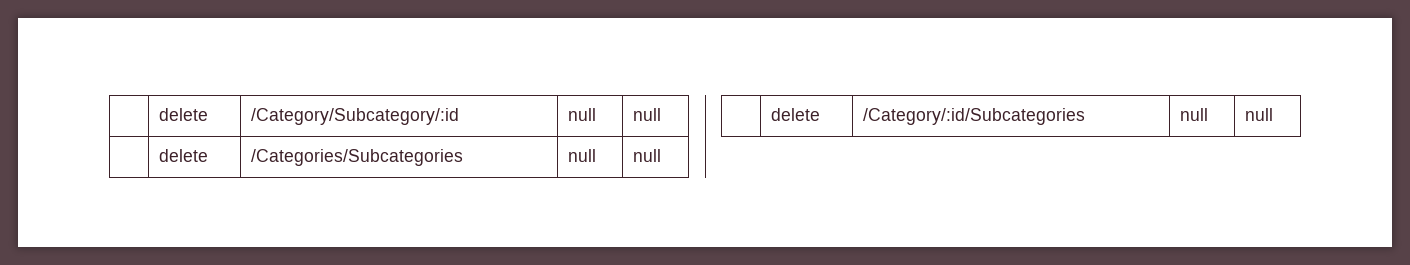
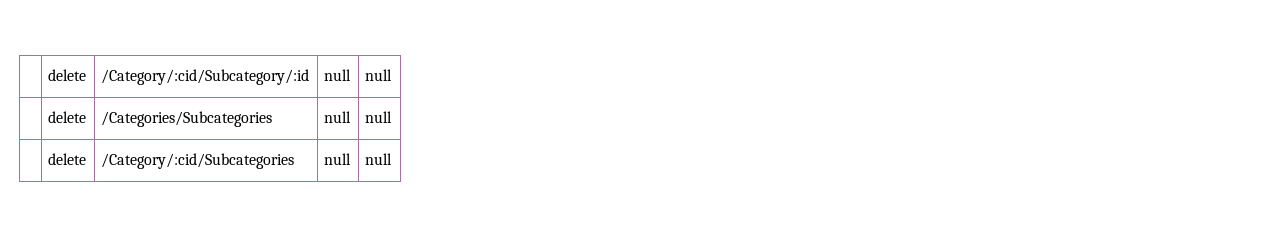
[158,108,208,121] [250,108,459,125] | delete | /Category/Subcategory/:id -> [48,69,87,81] [101,69,310,85] | delete | /Category/:cid/Subcategory/:id
[862,108,1085,125] /Category/:id/Subcategories -> [101,153,295,169] /Category/:cid/Subcategories

